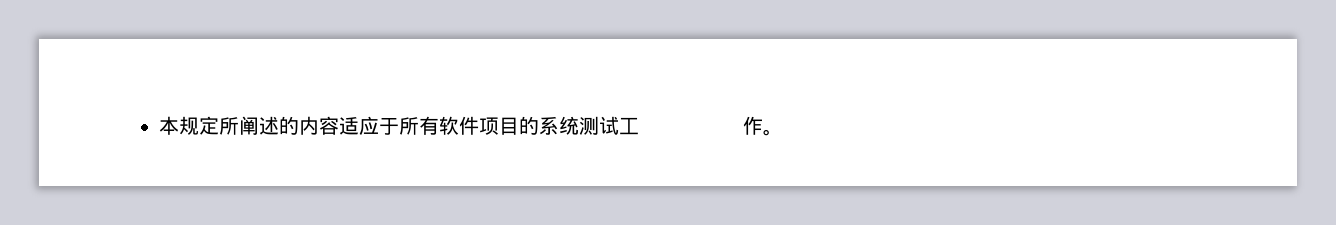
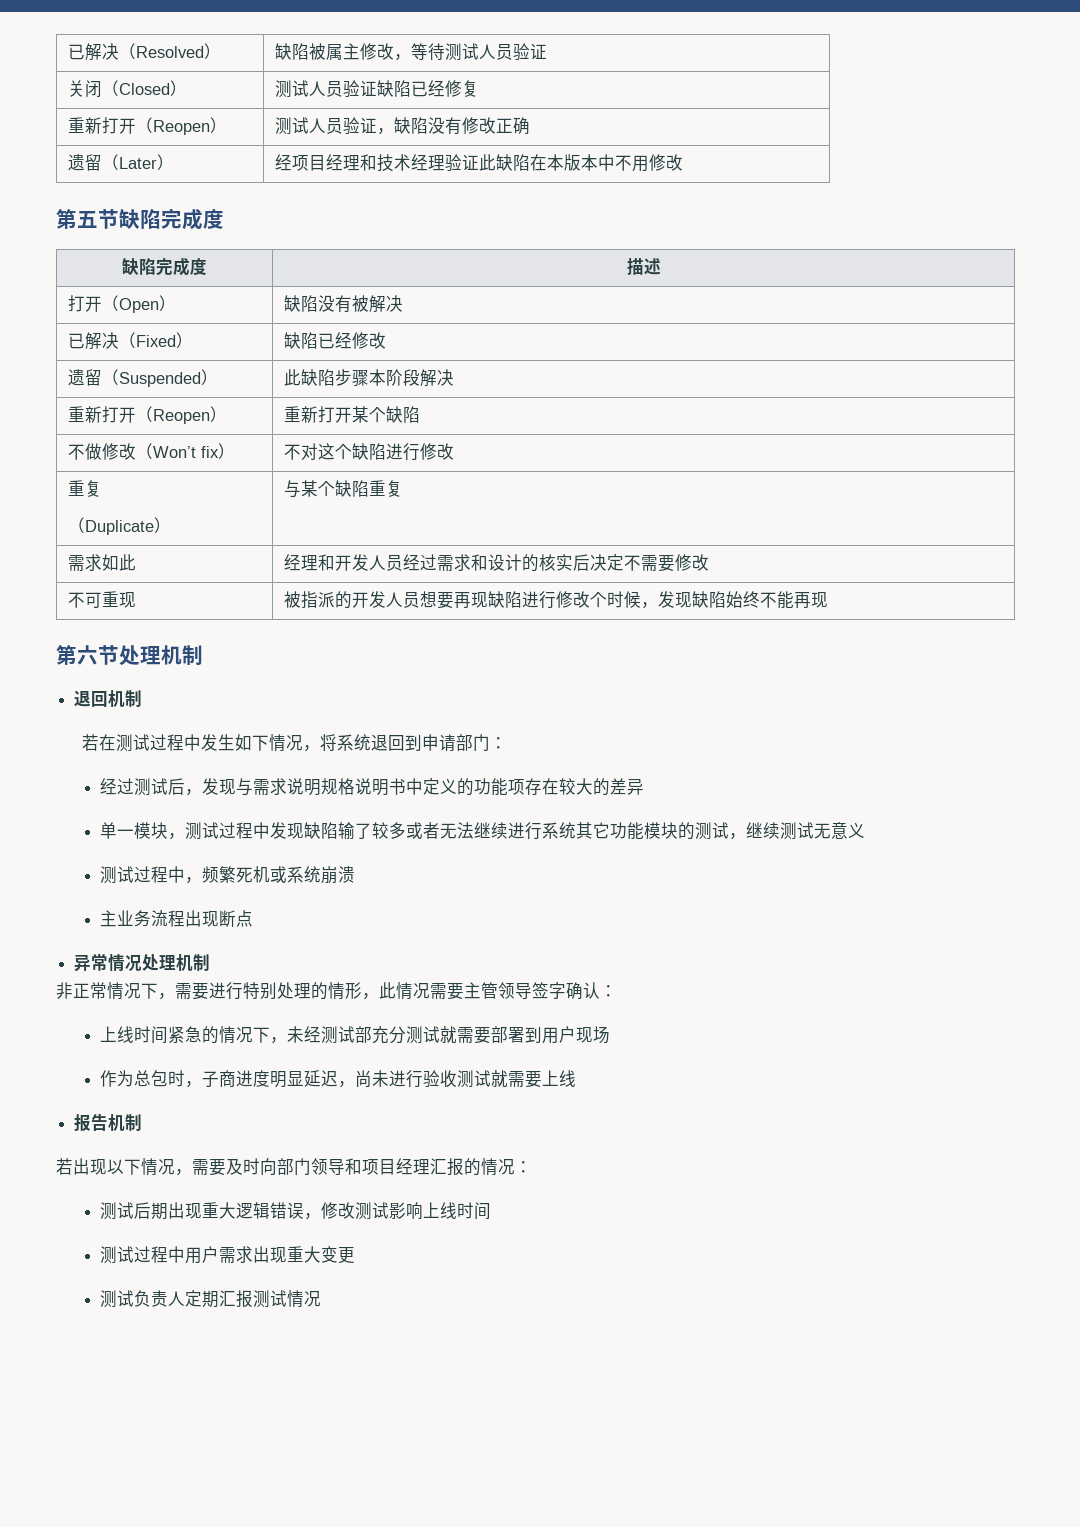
[159,116,784,136] 本规定所阐述的内容适应于所有软件项目的系统测试工作。 -> [68,43,222,61] [275,43,548,61] [68,80,188,98] [275,80,480,98] [68,117,228,135] [275,117,531,135] [68,154,175,171] [275,154,684,172] [56,208,224,230] [122,257,207,276] [626,258,661,275] [68,295,177,313] [284,295,404,313] [68,332,194,350] [284,332,387,349] [68,369,219,387] [284,369,455,387] [68,406,228,424] [284,406,421,423] [68,443,236,460] [284,443,455,461] [68,480,103,497] [68,517,172,535] [284,480,404,498] [68,554,137,571] [284,554,710,572] [68,591,137,608] [284,591,829,609] [56,645,203,666] [74,690,143,707] [82,734,508,752] [100,778,645,796] [100,822,866,840] [100,866,356,884] [100,910,254,927] [74,954,211,972] [56,982,617,1000] [100,1026,611,1044] [100,1070,577,1088] [74,1114,143,1131] [56,1158,532,1176] [100,1202,492,1220] [100,1246,356,1264] [100,1290,322,1308] 已解决（Resolved） | 缺陷被属主修改，等待测试人员验证 // 关闭（Closed） | 测试人员验证缺陷已经修复 // 重新打开（Reopen） | 测试人员验证，缺陷没有修改正确 // 遗留（Later） | 经项目经理和技术经理验证此缺陷在本版本中不用修改 // 第五节缺陷完成度 // 缺陷完成度 | 描述 // 打开（Open） | 缺陷没有被解决 // 已解决（Fixed） | 缺陷已经修改 // 遗留（Suspended） | 此缺陷步骤本阶段解决 // 重新打开（Reopen） | 重新打开某个缺陷 // 不做修改（Won’t fix） | 不对这个缺陷进行修改 // 重复 // （Duplicate） | 与某个缺陷重复 // 需求如此 | 经理和开发人员经过需求和设计的核实后决定不需要修改 // 不可重现 | 被指派的开发人员想要再现缺陷进行修改个时候，发现缺陷始终不能再现 // 第六节处理机制 // 退回机制 // 若在测试过程中发生如下情况，将系统退回到申请部门： // 经过测试后，发现与需求说明规格说明书中定义的功能项存在较大的差异 // 单一模块，测试过程中发现缺陷输了较多或者无法继续进行系统其它功能模块的测试，继续测试无意义 // 测试过程中，频繁死机或系统崩溃 // 主业务流程出现断点 // 异常情况处理机制 // 非正常情况下，需要进行特别处理的情形，此情况需要主管领导签字确认： // 上线时间紧急的情况下，未经测试部充分测试就需要部署到用户现场 // 作为总包时，子商进度明显延迟，尚未进行验收测试就需要上线 // 报告机制 // 若出现以下情况，需要及时向部门领导和项目经理汇报的情况： // 测试后期出现重大逻辑错误，修改测试影响上线时间 // 测试过程中用户需求出现重大变更 // 测试负责人定期汇报测试情况

